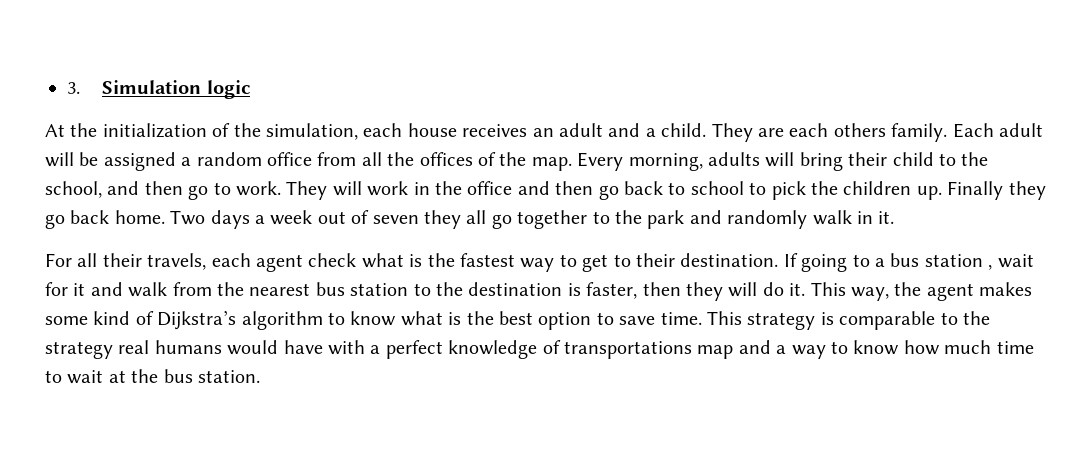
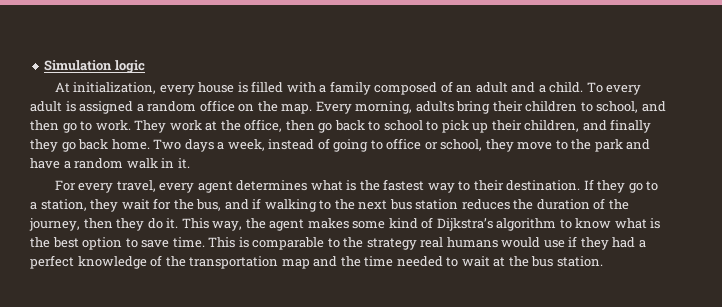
[67,82,80,94] 3. -> (44, 65) none
[70,123,528,140] the initialization of the simulation, each house receives -> [73,81,453,95] initialization, every house is filled with a family composed of
[711,123,1043,142] [45,152,496,171] They are each others family. Each adult will be assigned a random office from all the offices of -> [586,82,642,95] [30,100,255,114] To every adult is assigned a random office on
[765,152,795,167] will -> (454, 106) none
[892,152,989,166] child to the -> [525,101,593,112] children to
[332,181,550,196] will work in the office and -> [169,119,283,132] work at the office,
[810,181,1004,200] the children up. Finally -> [472,119,652,133] up their children, and finally
[270,210,588,229] week out of seven they all go together -> [227,138,553,152] week, instead of going to office or school, they move
[727,210,808,229] randomly -> [30,158,124,169] have a random
[77,253,357,272] all their travels, each agent check -> [78,180,308,193] every travel, every agent determines
[582,254,631,272] get to -> (471, 186) none
[801,253,1034,272] [45,282,638,299] going to a bus station , wait for it and walk from the nearest bus station to the destination is faster, -> [597,180,659,193] [30,198,629,212] [29,218,80,231] they go to a station, they wait for the bus, and if walking to the next bus station reduces the duration of the journey,
[728,282,758,297] will -> (145, 224) none
[747,312,816,330] strategy -> (236, 242) none
[283,340,1034,359] have with a perfect knowledge of transportations map and a way to know how much time -> [543,236,646,250] [30,255,443,269] use if they had a perfect knowledge of the transportation map and the time needed

